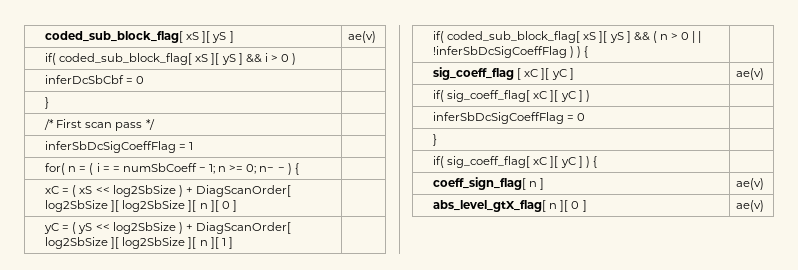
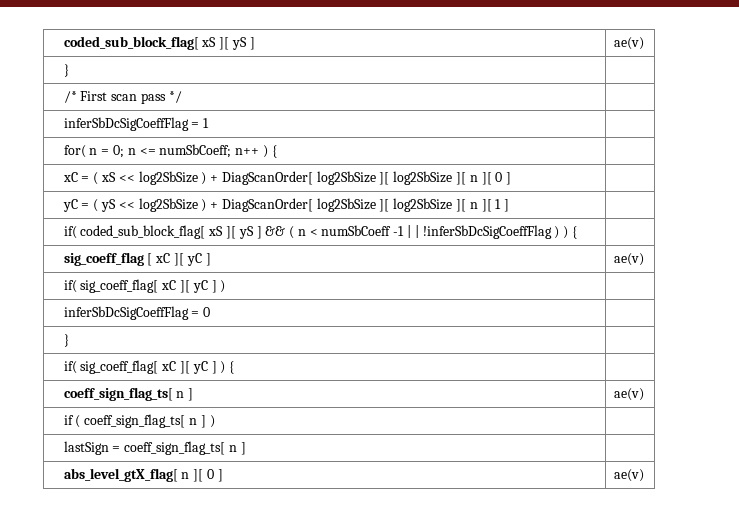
[45,53,297,65] [45,75,145,84] // if( coded_sub_block_flag[ xS ][ yS ] && i > 0 ) | // inferDcSbCbf = 0 | -> (644, 43) none
[89,163,285,175] ( i = = numSbCoeff − 1; n >= 0; n− − -> [112,144,260,158] 0; n <= numSbCoeff; n++
[671,32,690,40] > 0 -> [309,225,405,236] < numSbCoeff -1
[433,177,527,190] coeff_sign_flag[ -> [63,387,173,401] coeff_sign_flag_ts[
(765, 184) none -> [63,414,215,428] [63,441,246,455] // if ( coeff_sign_flag_ts[ n ] ) | // lastSign = coeff_sign_flag_ts[ n ] |

